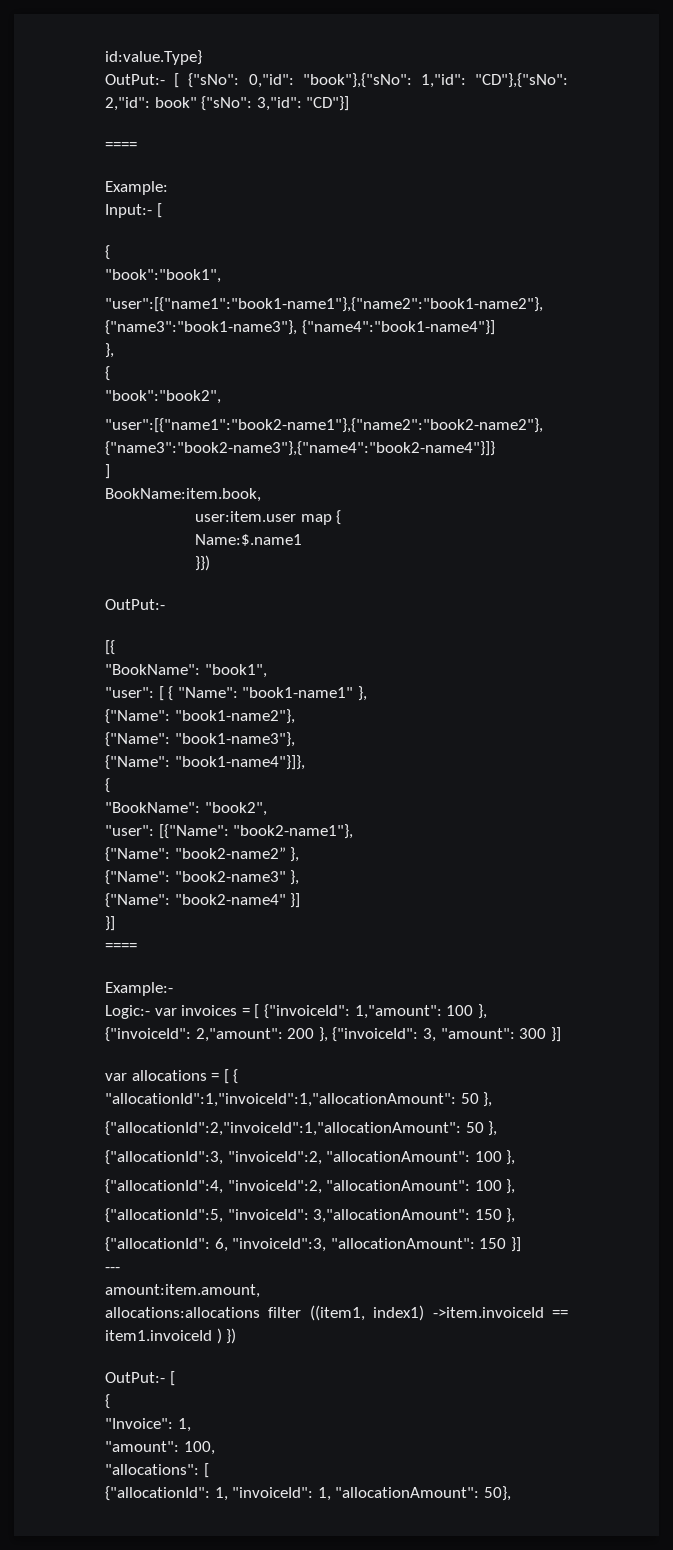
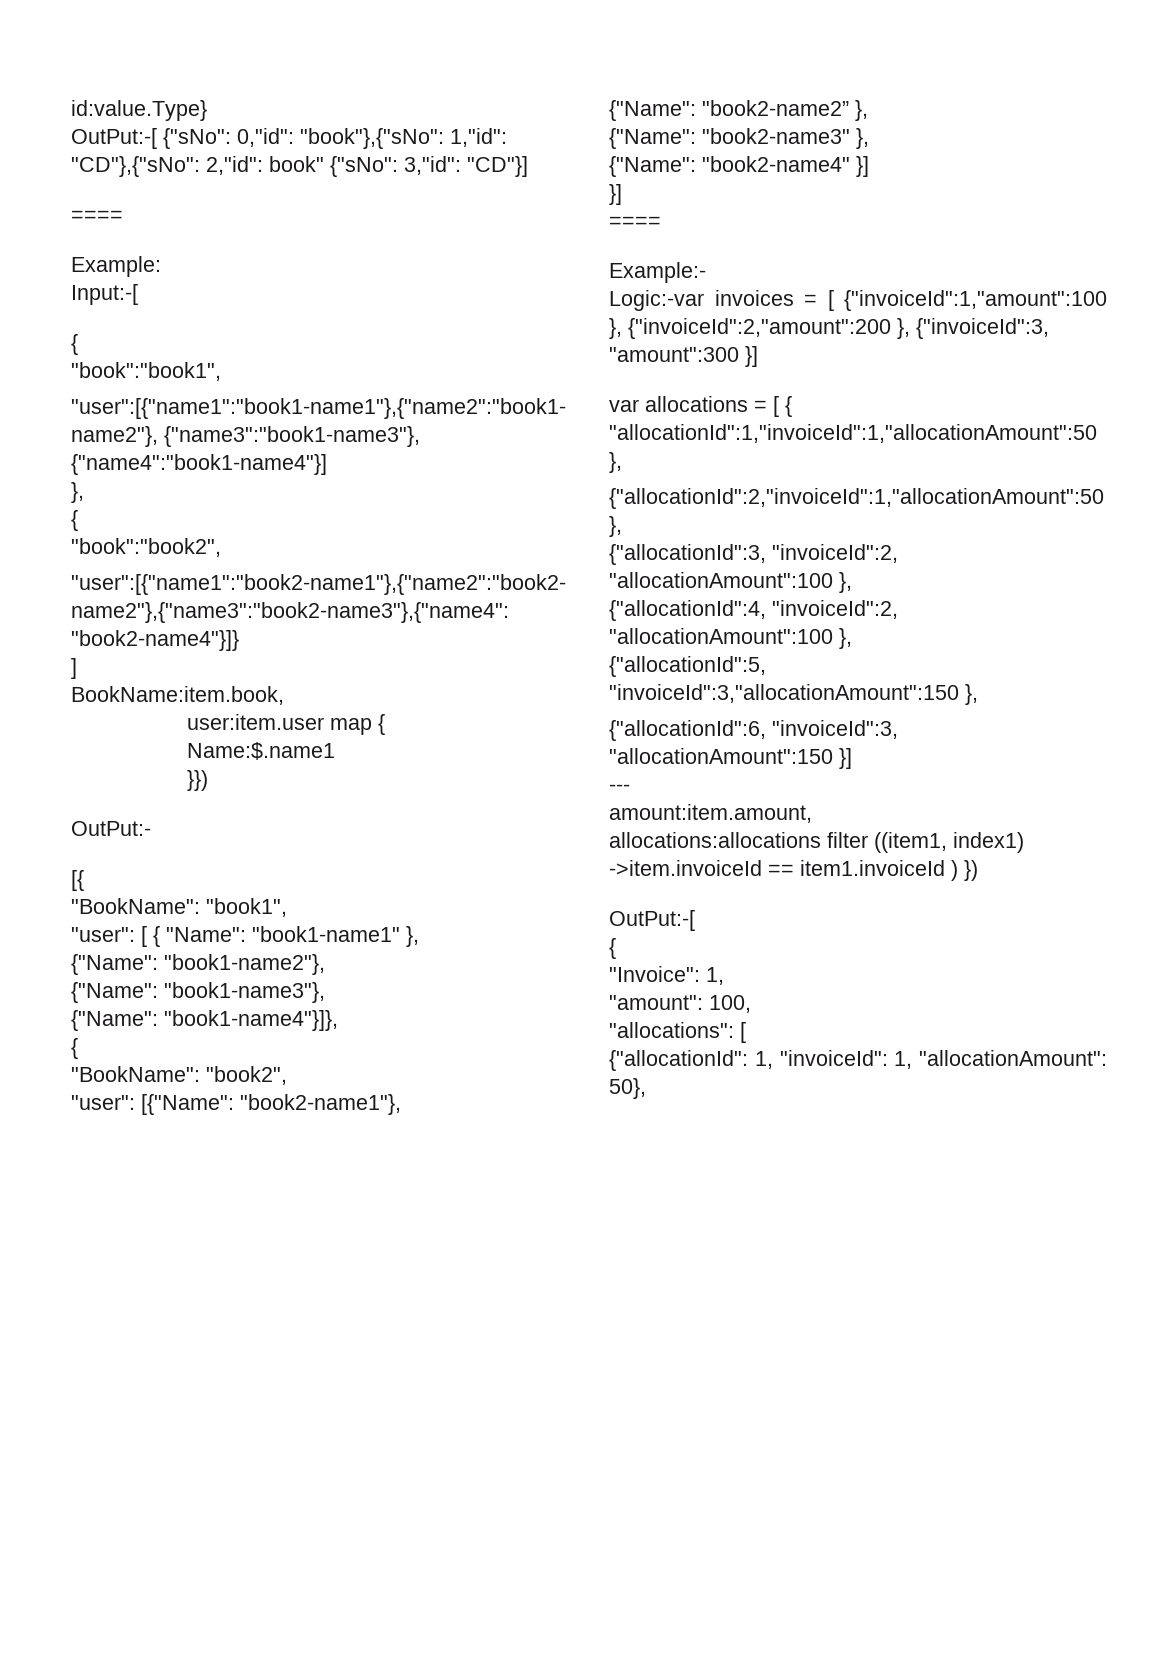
[105,73,180,88] OutPut:- [ -> [71,128,157,149] OutPut:-[
[105,203,162,218] Input:- [ -> [71,284,138,305] Input:-[
[105,1005,177,1019] Logic:- var -> [609,290,704,311] Logic:-var
[263,1004,487,1019] [105,1027,547,1042] {"invoiceId": 1,"amount": 100 }, {"invoiceId": 2,"amount": 200 }, {"invoiceId": 3, "amount": 300 -> [844,290,1107,311] [609,318,1049,339] [609,347,739,362] {"invoiceId":1,"amount":100 }, {"invoiceId":2,"amount":200 }, {"invoiceId":3, "amount":300
[105,1092,493,1107] [105,1121,484,1136] "allocationId":1,"invoiceId":1,"allocationAmount": 50 }, // {"allocationId":2,"invoiceId":1,"allocationAmount": 50 -> [609,424,1097,443] [609,452,622,473] [609,488,1104,509] "allocationId":1,"invoiceId":1,"allocationAmount":50 }, // {"allocationId":2,"invoiceId":1,"allocationAmount":50
[326,1151,502,1162] "allocationAmount": 100 -> [609,572,833,588] "allocationAmount":100
[326,1180,502,1191] "allocationAmount": 100 -> [609,628,833,644] "allocationAmount":100
[227,1208,516,1223] [105,1237,507,1252] "invoiceId": 3,"allocationAmount": 150 }, // {"allocationId": 6, "invoiceId":3, "allocationAmount": 150 -> [609,684,978,705] [609,720,898,741] [609,748,833,764] "invoiceId":3,"allocationAmount":150 }, // {"allocationId":6, "invoiceId":3, "allocationAmount":150
[105,1371,175,1386] OutPut:- [ -> [609,910,695,931] OutPut:-[

